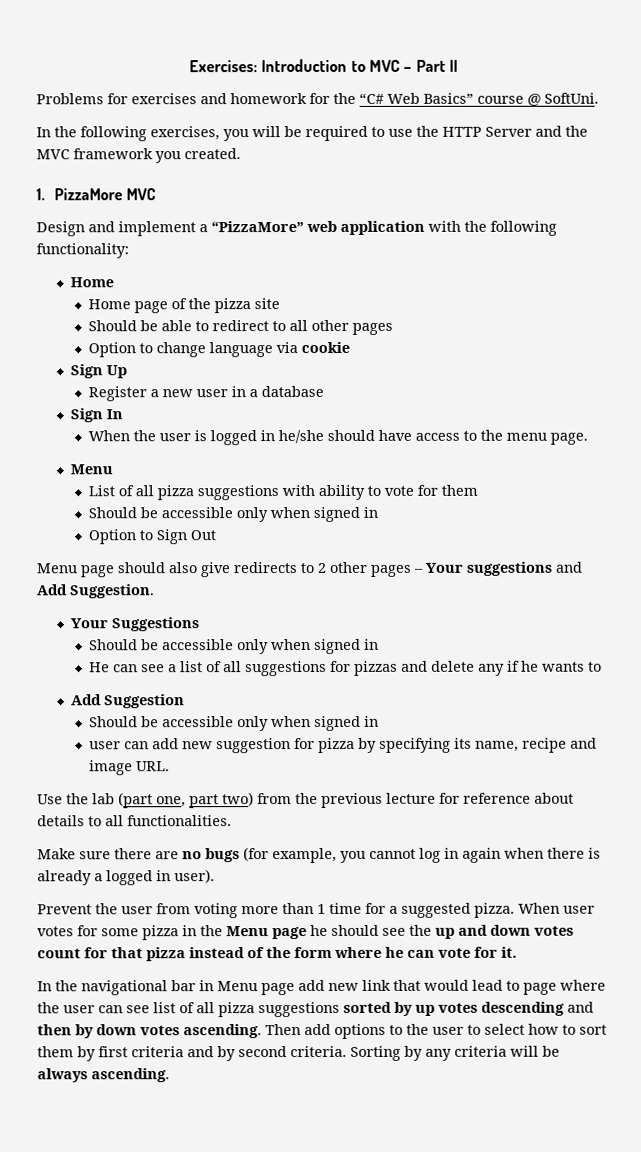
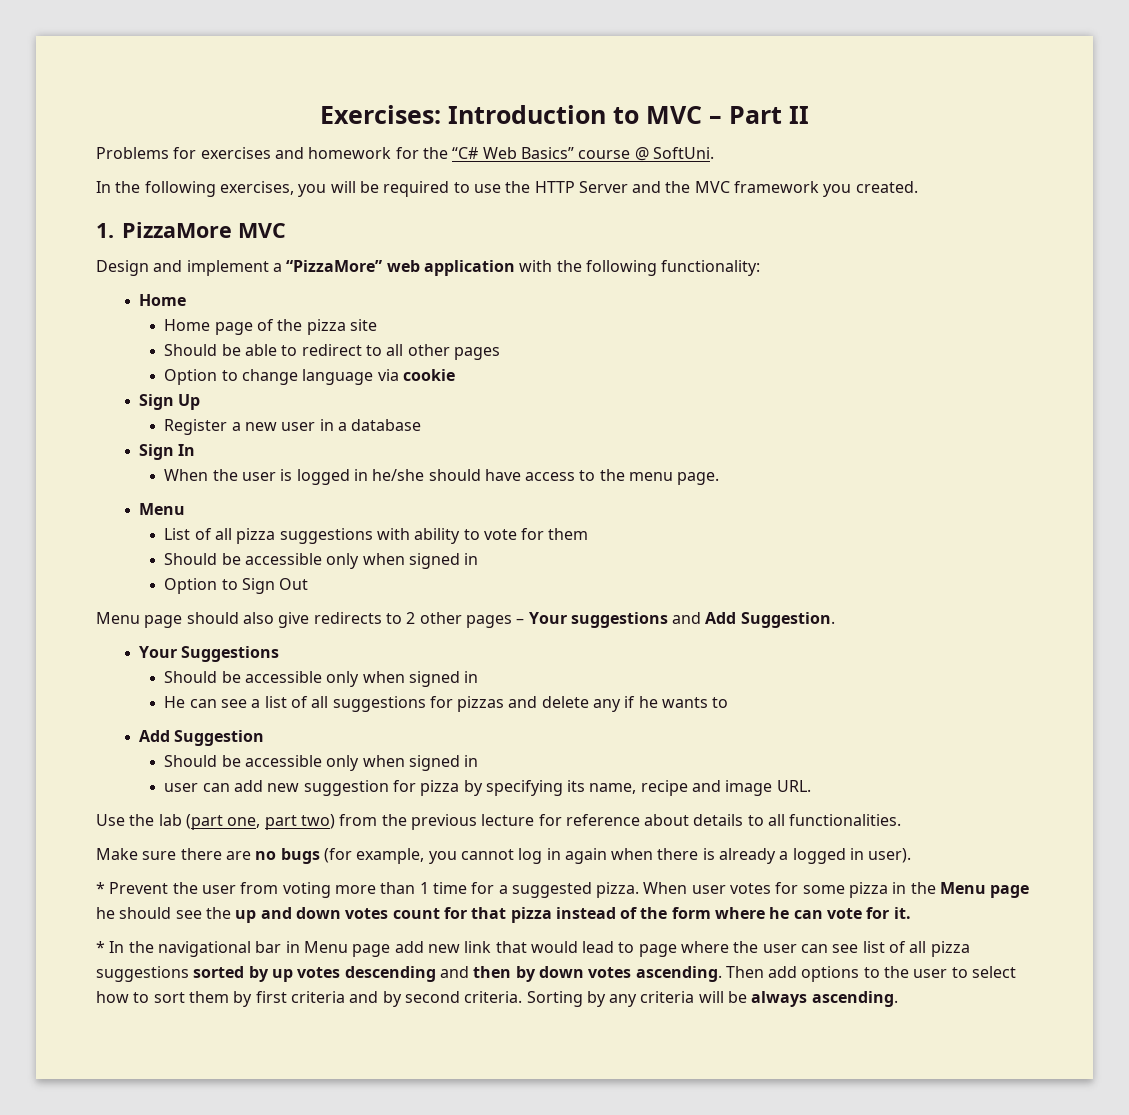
(215, 876) none -> [96,882,105,894] *
(517, 952) none -> [96,941,105,953] *

